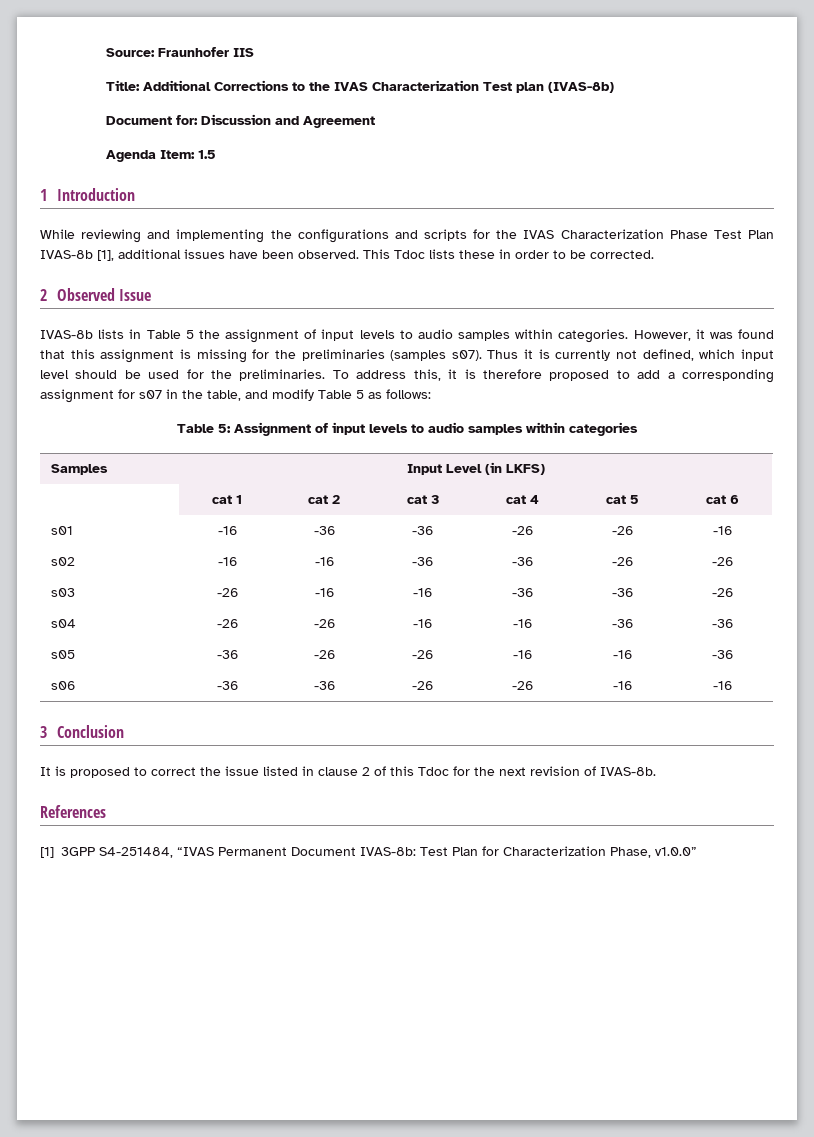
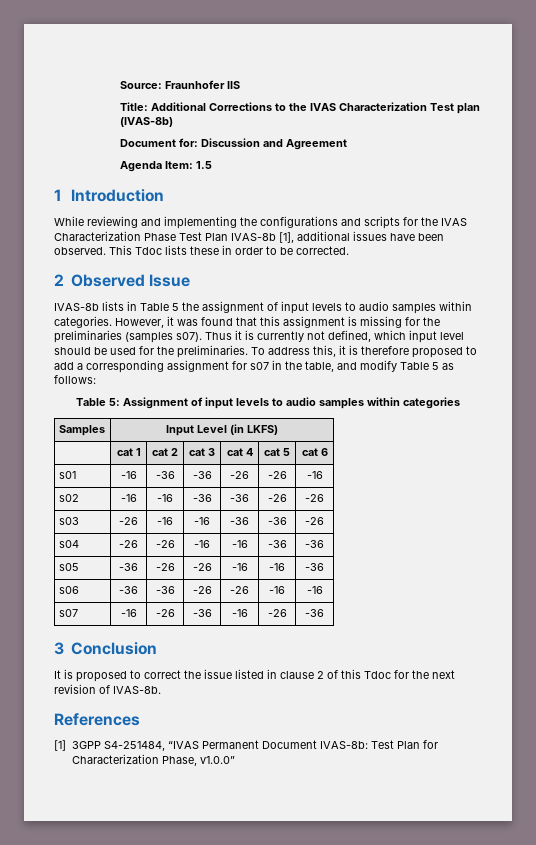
(732, 685) none -> [58,609,78,617] [120,609,137,617] [155,609,175,617] [192,609,212,617] [231,609,248,617] [267,609,287,617] [305,609,324,617] // s07 | -16 | -26 | -36 | -16 | -26 | -36

